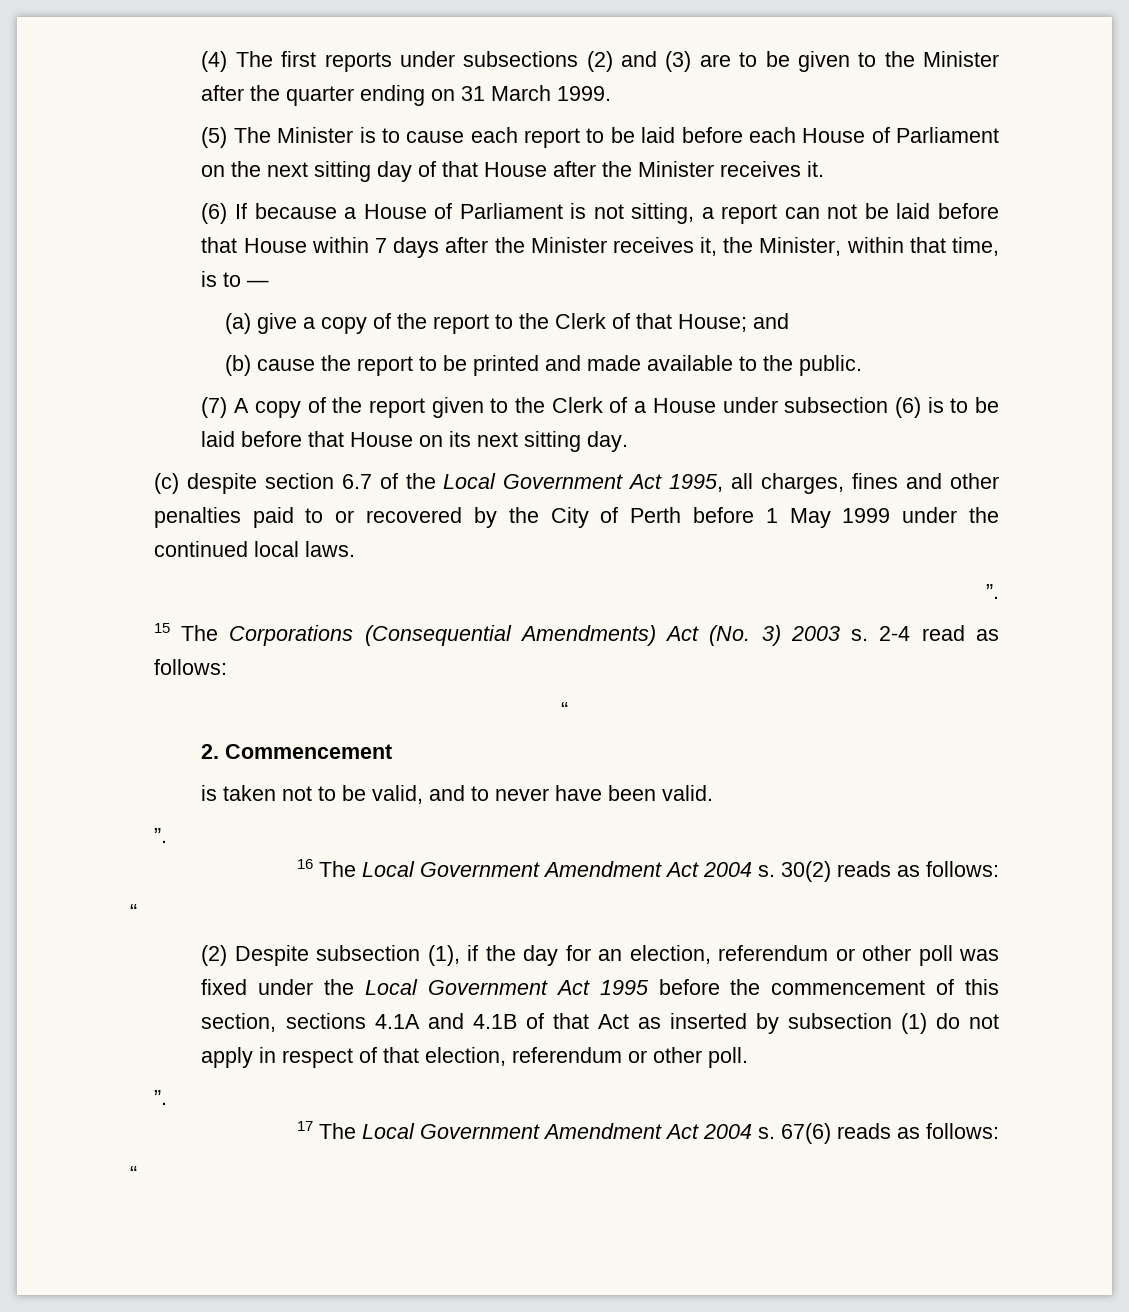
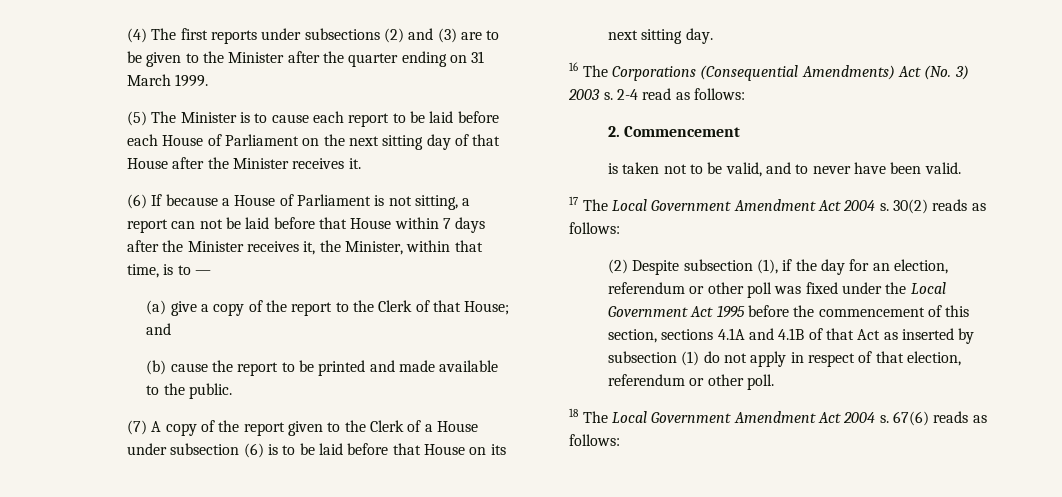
[153,473,1000,494] [153,507,1000,528] [153,541,355,557] [986,584,999,599] [153,623,170,633] (c) despite section 6.7 of the Local Government Act 1995, all charges, fines and other penalties paid to or recovered by the City of Perth before 1 May 1999 under the continued local laws. // ”. // 15 -> [569,62,579,71] 16
[561,702,568,717] // “ -> (745, 94) none
[153,828,167,843] [297,859,313,869] ”. // 16 -> [569,196,579,205] 17
[130,904,137,919] // “ -> (621, 228) none
[153,1090,167,1105] [297,1121,313,1131] ”. // 17 -> [569,408,580,417] 18
[130,1166,137,1181] // “ -> (621, 440) none

